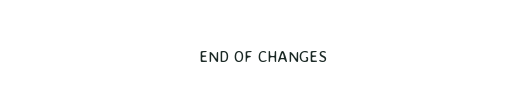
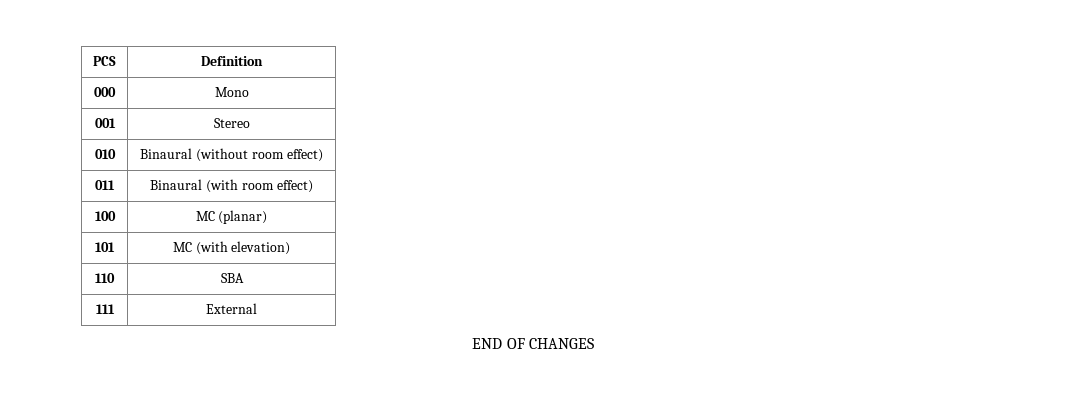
(198, 56) none -> [93,56,116,66] [201,56,263,66] [94,87,116,97] [214,87,249,97] [94,118,116,128] [213,118,250,128] [94,149,116,159] [140,148,323,162] [95,180,115,190] [150,179,313,193] [94,211,116,221] [195,210,268,224] [95,242,115,252] [172,241,291,255] [95,273,115,283] [220,273,244,283] [95,304,115,314] [206,303,257,314] PCS | Definition // 000 | Mono // 001 | Stereo // 010 | Binaural (without room effect) // 011 | Binaural (with room effect) // 100 | MC (planar) // 101 | MC (with elevation) // 110 | SBA // 111 | External //

